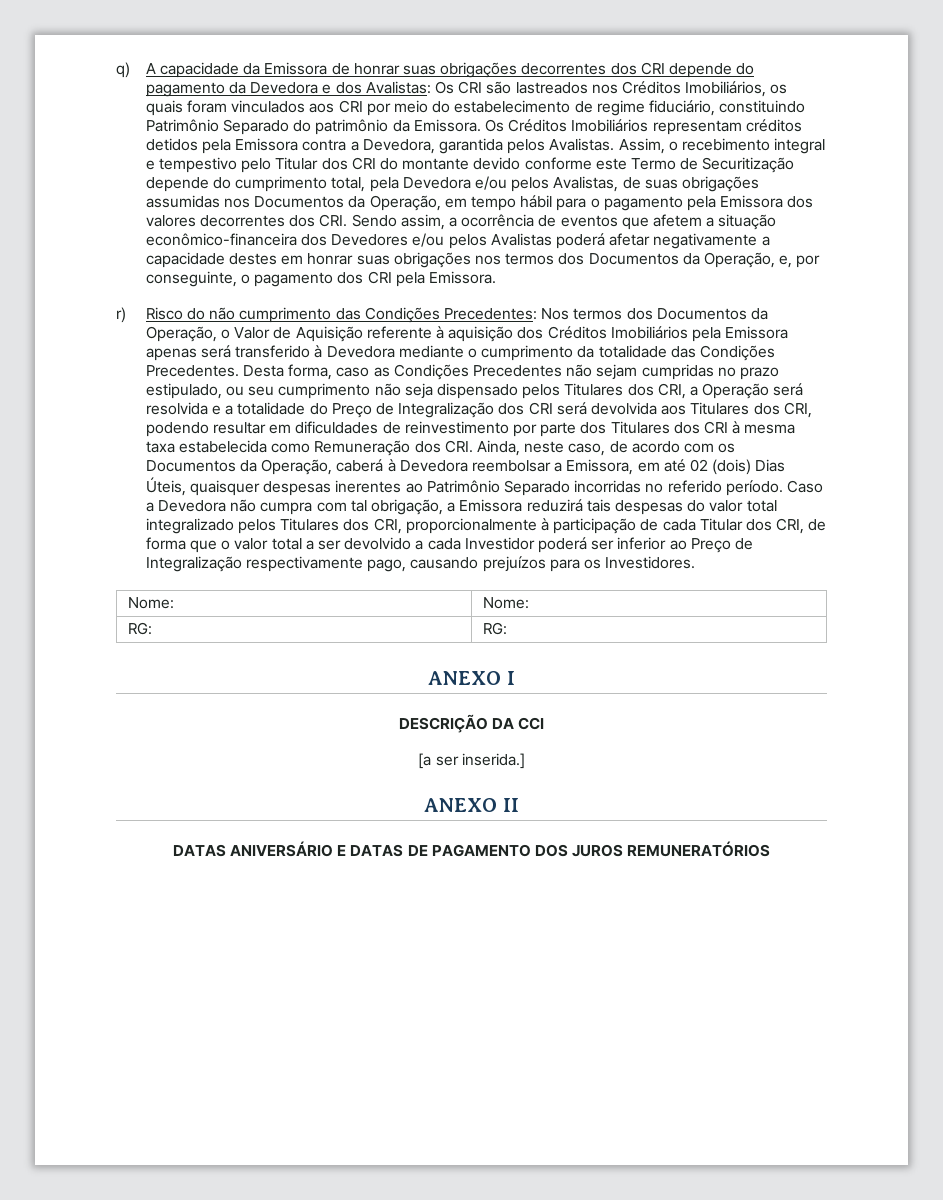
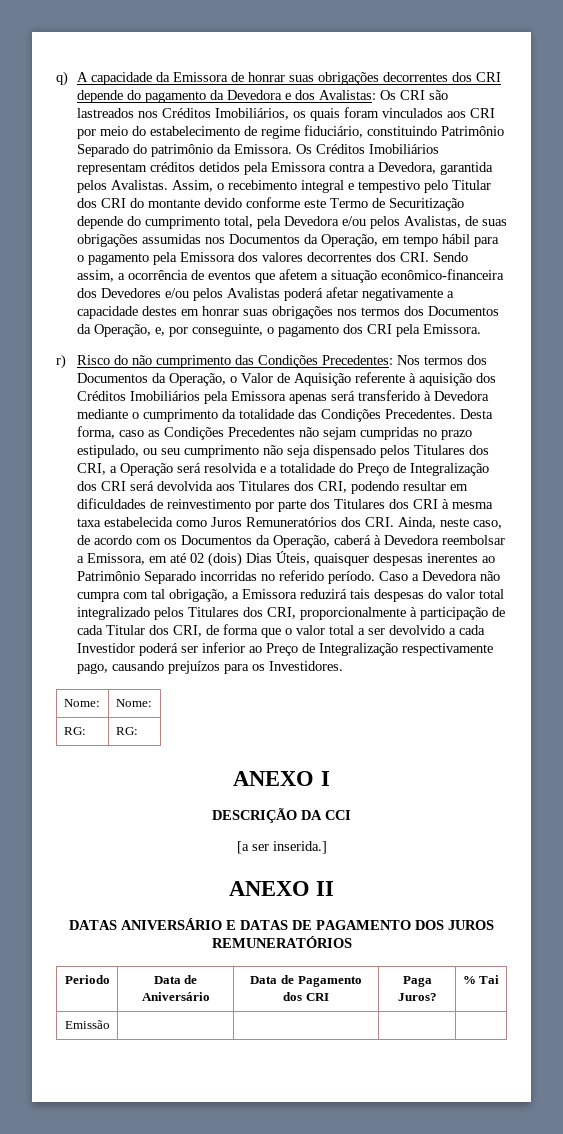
[314,440,411,456] Remuneração -> [210,517,337,527] Juros Remuneratórios
(771, 849) none -> [64,975,110,984] [153,975,198,984] [141,992,210,1001] [250,975,362,987] [283,992,329,1001] [402,976,432,987] [397,993,437,1001] [462,975,500,984] [64,1020,110,1029] // Periodo | Data de Aniversário | Data de Pagamento dos CRI | Paga Juros? | % Tai // Emissão | | | |

